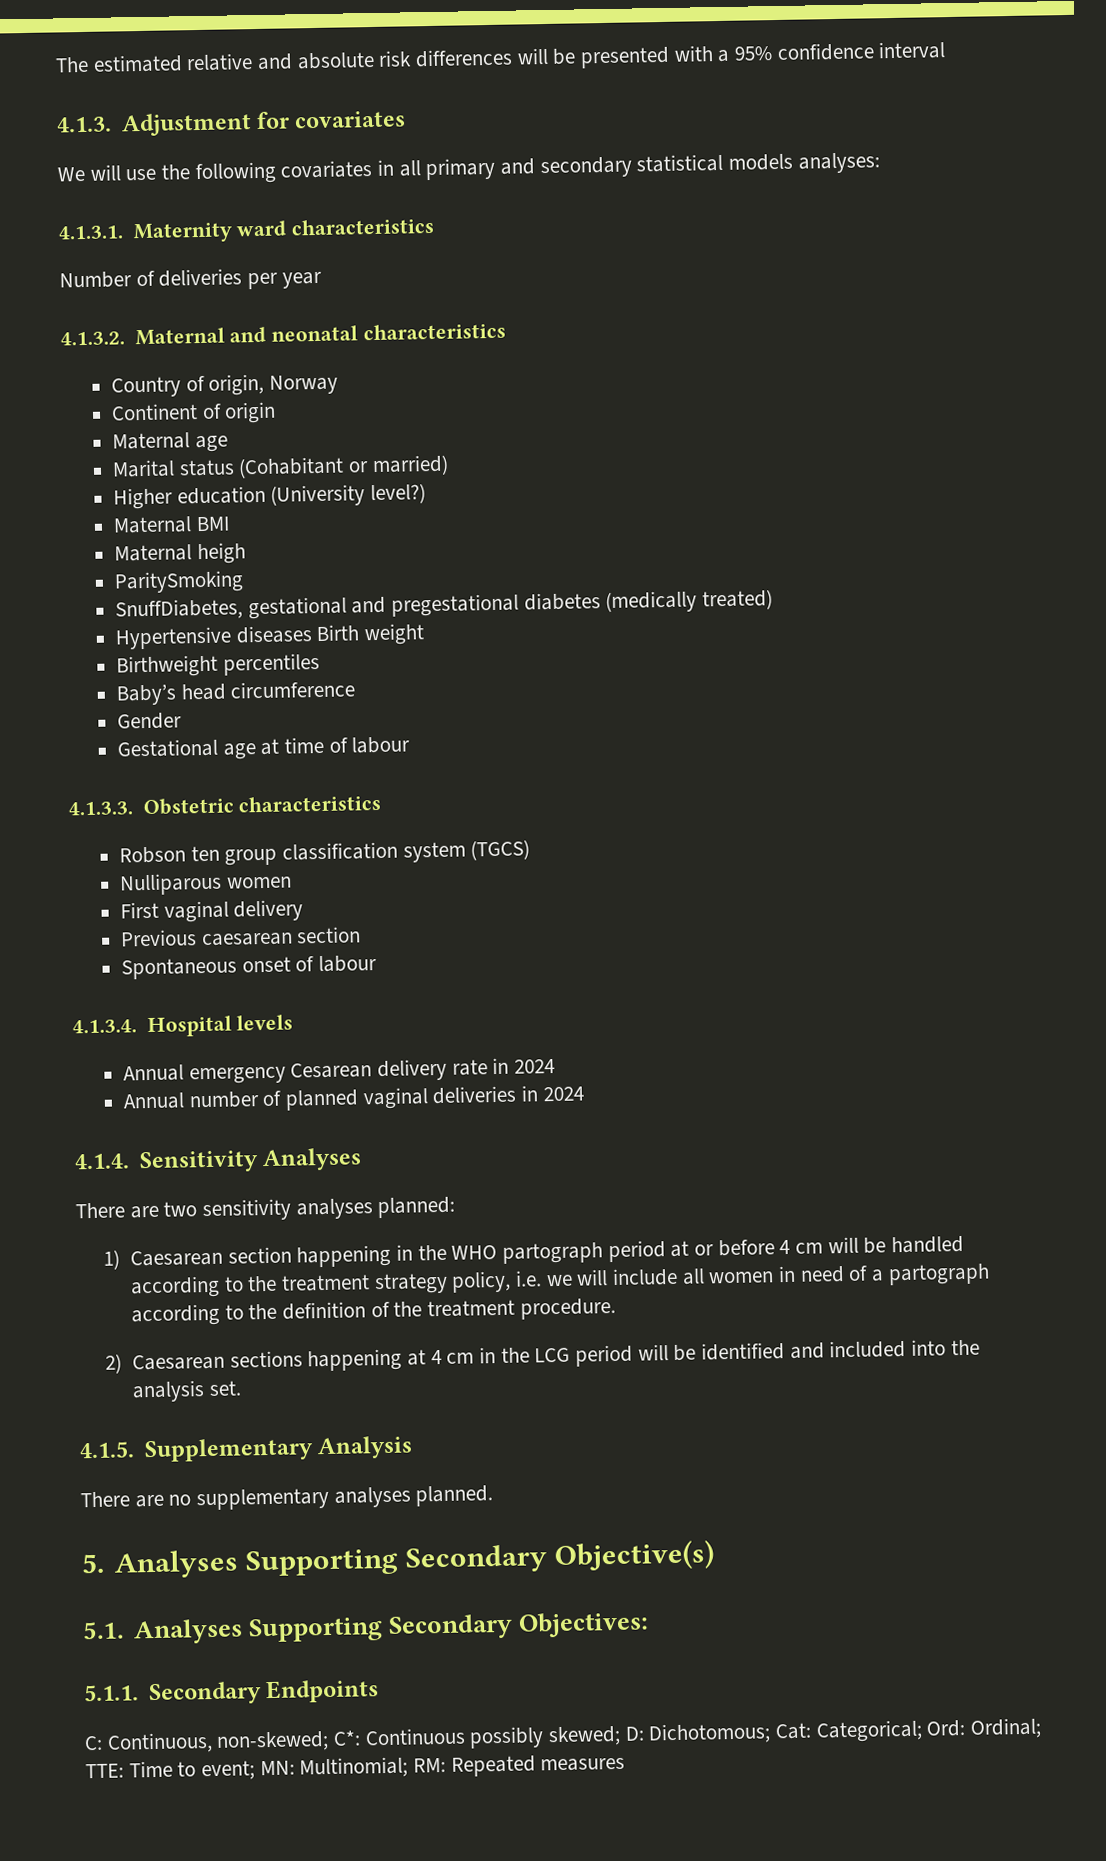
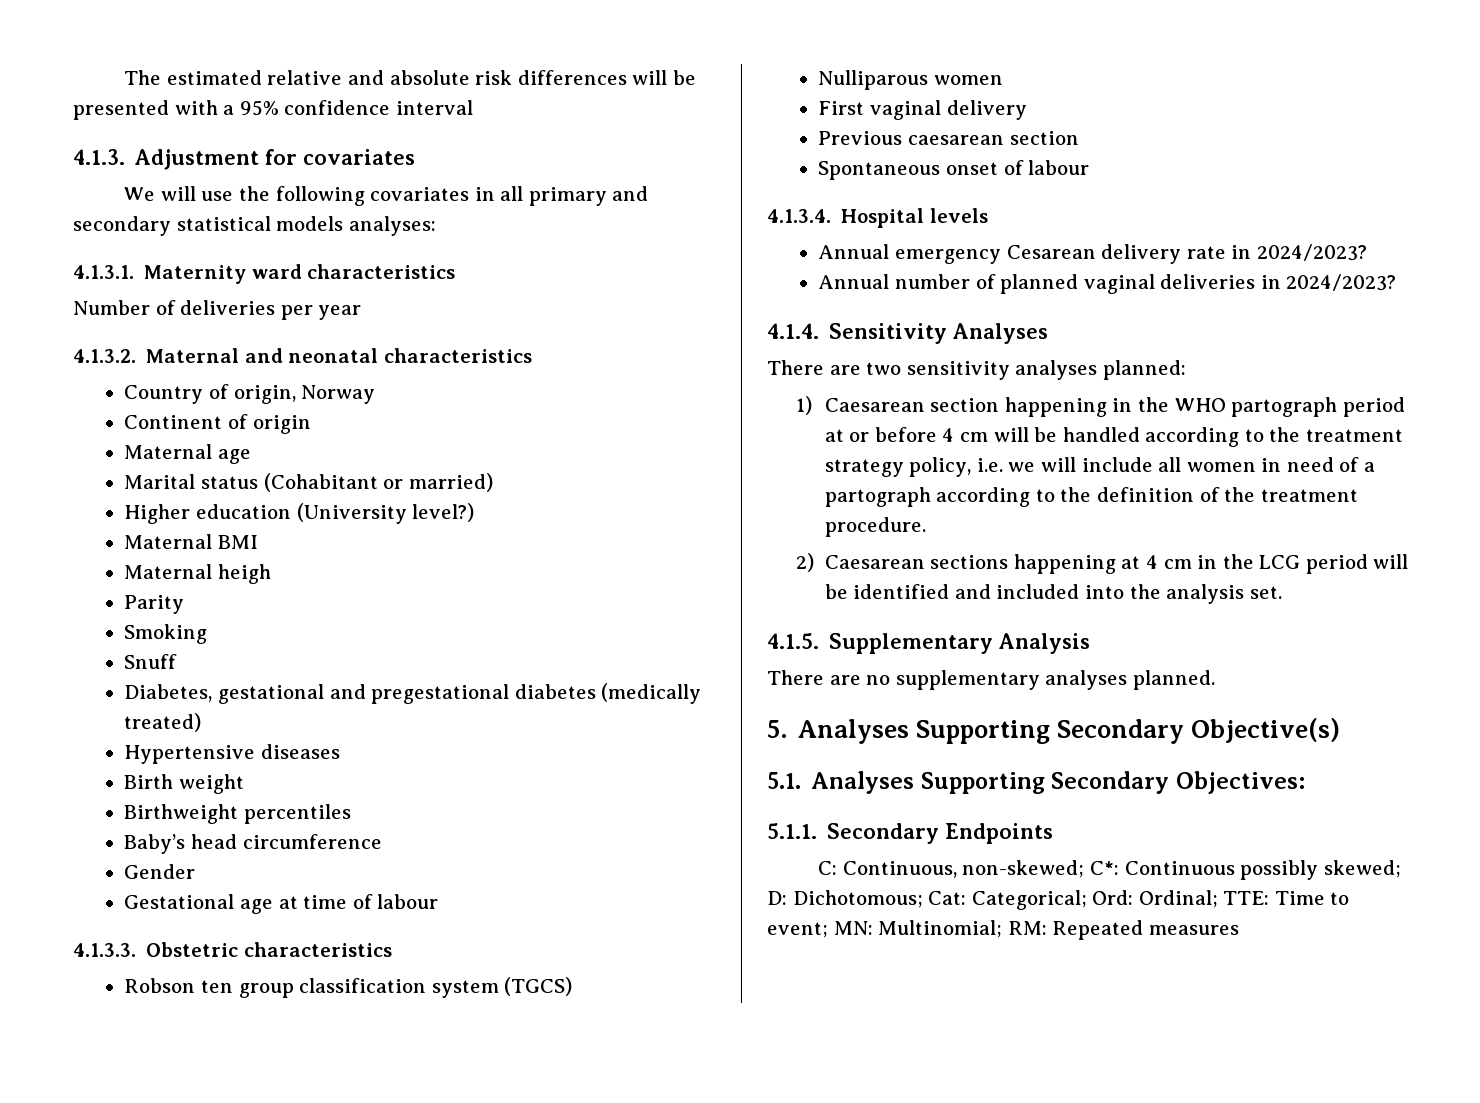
[114,570,245,594] [115,598,244,621] ParitySmoking // SnuffDiabetes, -> [124,595,185,614] [124,624,208,644] [124,654,178,669] [124,684,213,702] Parity // Smoking // Snuff // Diabetes,
(312, 634) none -> (341, 751) //
[514,1058,556,1074] 2024 -> [1256,244,1367,261] 2024/2023?
[542,1086,584,1102] 2024 -> [1286,274,1397,291] 2024/2023?

